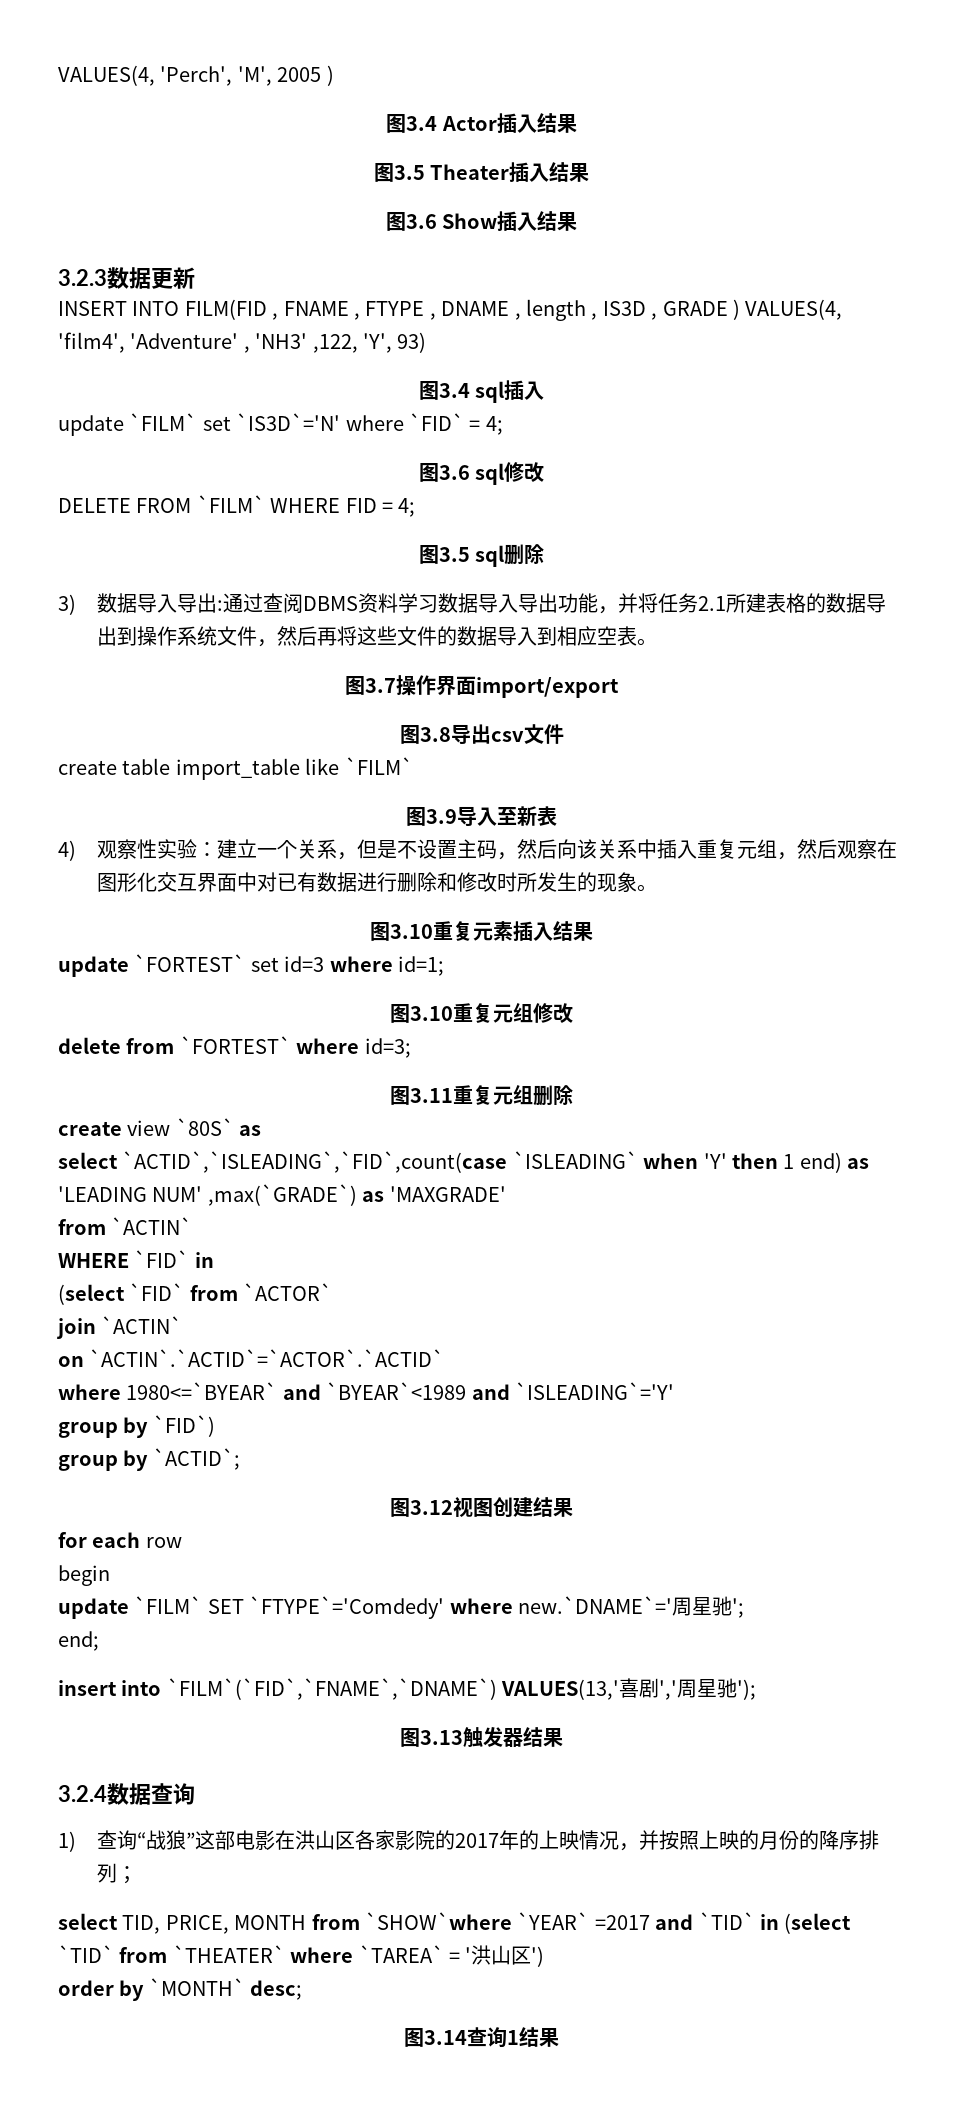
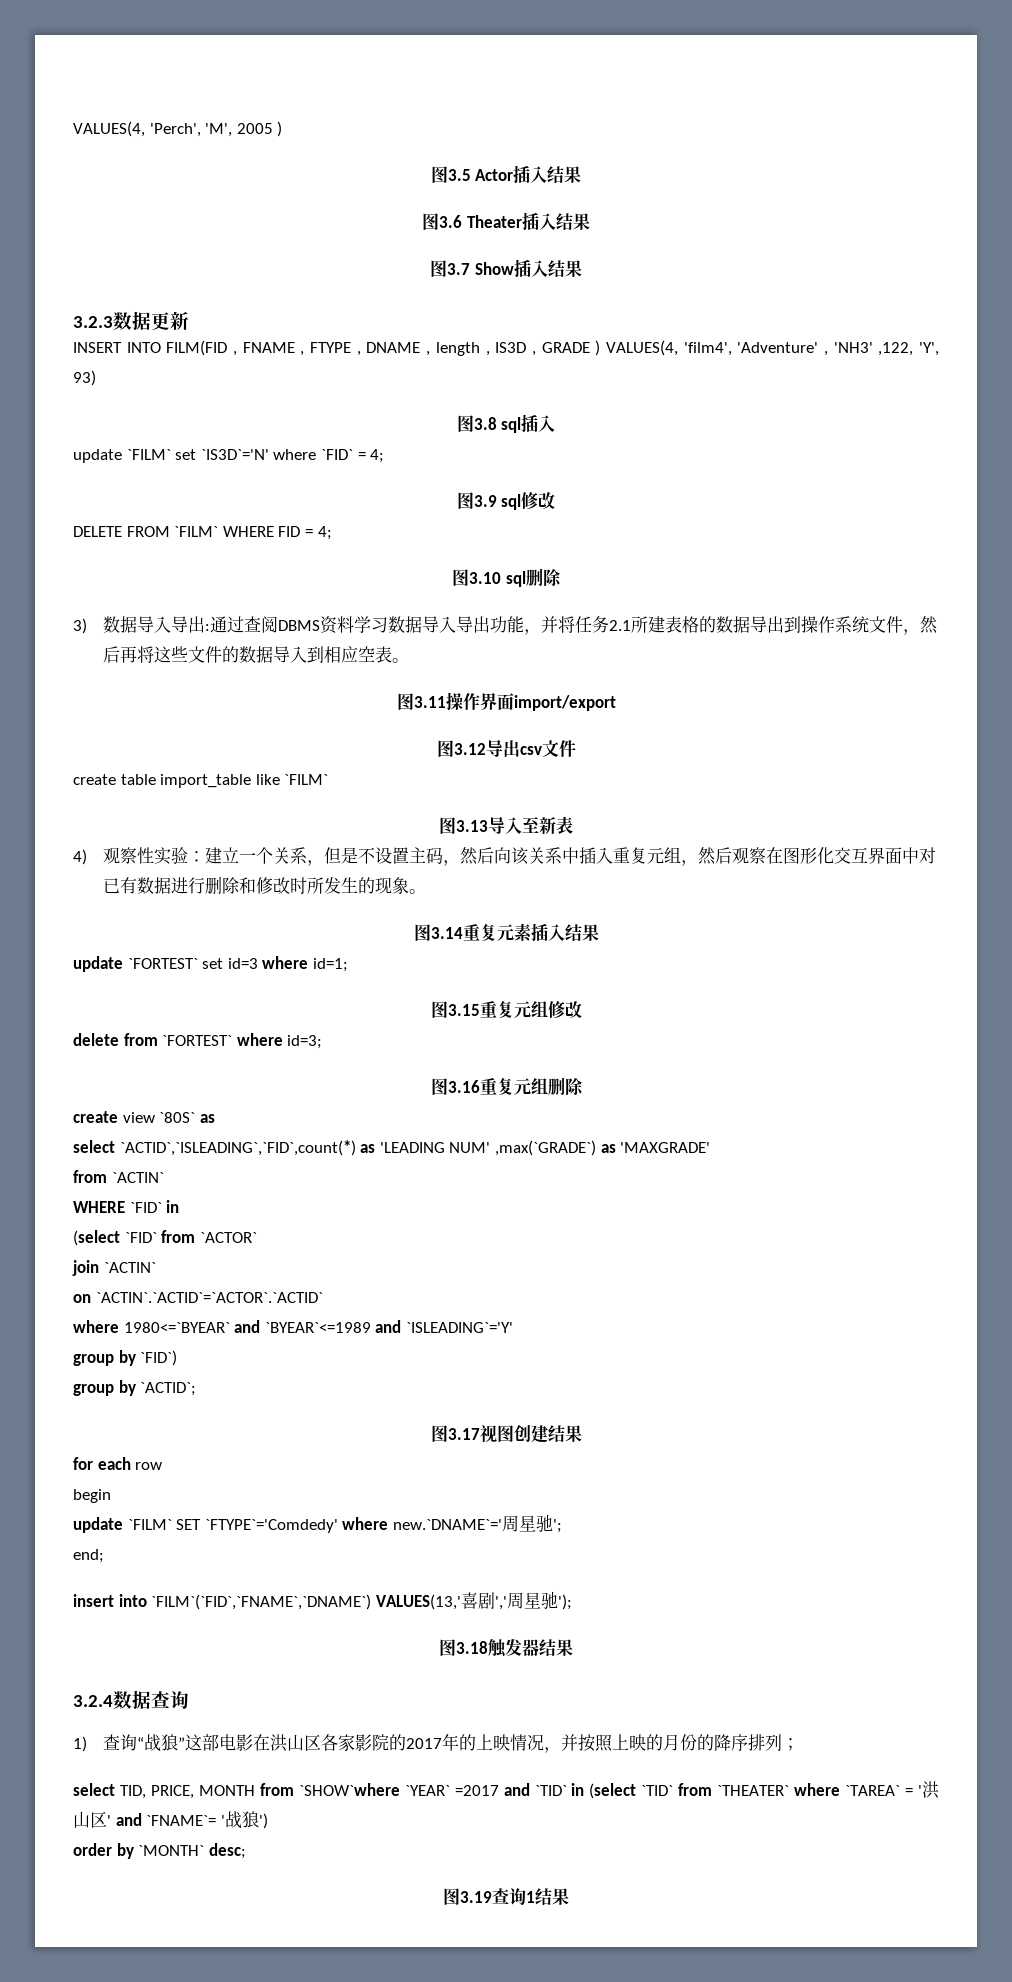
[406,116,438,131] 3.4 -> [447,169,471,181] 3.5
[393,165,425,180] 3.5 -> [439,215,463,228] 3.6
[405,214,437,229] 3.6 -> [447,263,471,275] 3.7
[438,383,470,398] 3.4 -> [473,417,497,430] 3.8
[438,465,470,480] 3.6 -> [473,495,497,507] 3.9
[438,547,470,562] 3.5 -> [469,572,502,584] 3.10
[365,678,396,693] 3.7 -> [413,696,446,708] 3.11
[419,727,451,742] 3.8 -> [453,743,486,755] 3.12
[426,809,457,824] 3.9 -> [456,820,488,832] 3.13
[390,924,433,939] 3.10 -> [430,927,463,939] 3.14
[410,1006,453,1021] 3.10 -> [447,1004,480,1016] 3.15
[410,1088,453,1103] 3.11 -> [447,1080,480,1093] 3.16
[122,1151,842,1173] `ACTID`,`ISLEADING`,`FID`,count(case `ISLEADING` when 'Y' then 1 end) -> [119,1140,356,1156] `ACTID`,`ISLEADING`,`FID`,count(*)
[326,1382,467,1400] `BYEAR`<1989 -> [264,1322,371,1333] `BYEAR`<=1989
[410,1500,453,1515] 3.12 -> [447,1428,480,1440] 3.17
[420,1730,463,1745] 3.13 -> [456,1641,488,1654] 3.18
(532, 1955) none -> [107,1811,259,1829] ' and `FNAME`= '战狼
[424,2030,467,2045] 3.14 -> [460,1891,492,1903] 3.19

